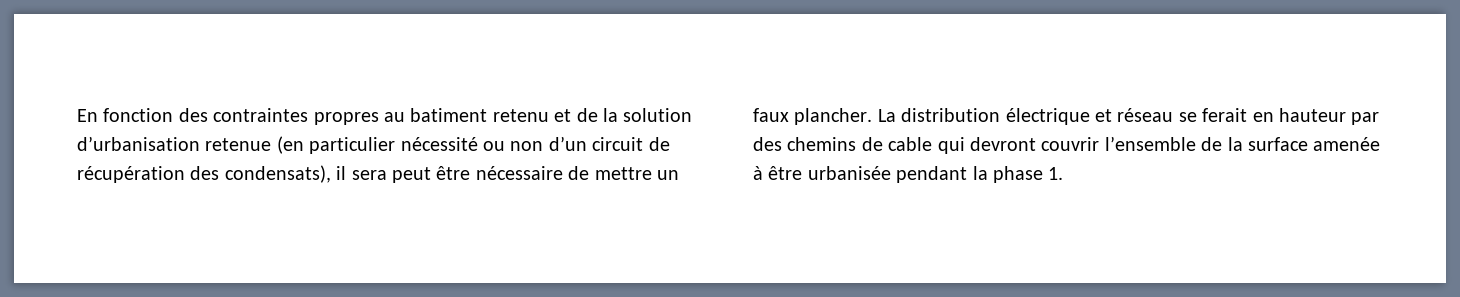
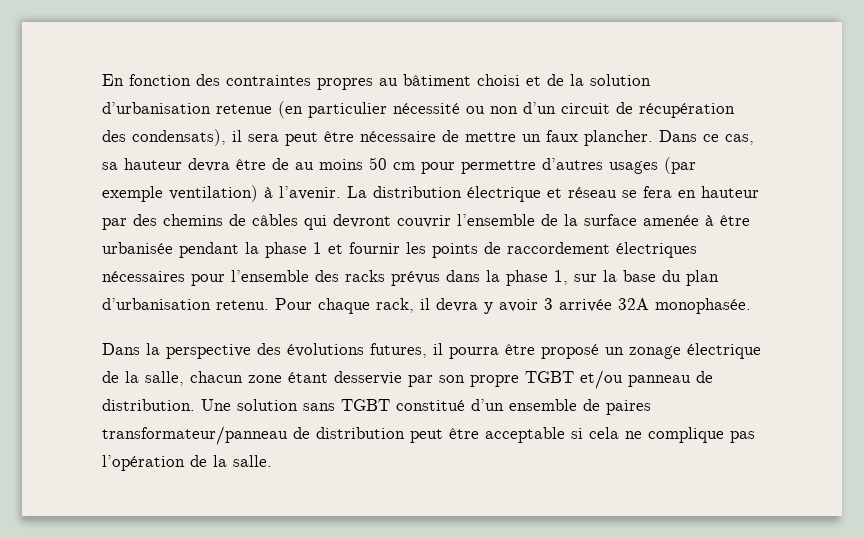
[410,108,549,122] batiment retenu -> [403,74,520,86] bâtiment choisi
(873, 116) none -> [659,130,754,145] [102,157,696,174] [102,185,341,202] Dans ce cas, sa hauteur devra être de au moins 50 cm pour permettre d’autres usages (par exemple ventilation) à l’avenir.
[1202,108,1248,122] ferait -> [643,186,672,198] fera
[888,137,933,151] cable -> [252,214,298,226] câbles
[1048,167,1064,180] 1. -> [313,242,697,258] [102,270,719,286] [102,298,751,314] [102,343,761,359] [102,370,713,389] [102,399,651,415] [102,426,755,445] [102,455,272,471] 1 et fournir les points de raccordement électriques nécessaires pour l’ensemble des racks prévus dans la phase 1, sur la base du plan d’urbanisation retenu. Pour chaque rack, il devra y avoir 3 arrivée 32A monophasée. // Dans la perspective des évolutions futures, il pourra être proposé un zonage électrique de la salle, chacun zone étant desservie par son propre TGBT et/ou panneau de distribution. Une solution sans TGBT constitué d’un ensemble de paires transformateur/panneau de distribution peut être acceptable si cela ne complique pas l’opération de la salle.

